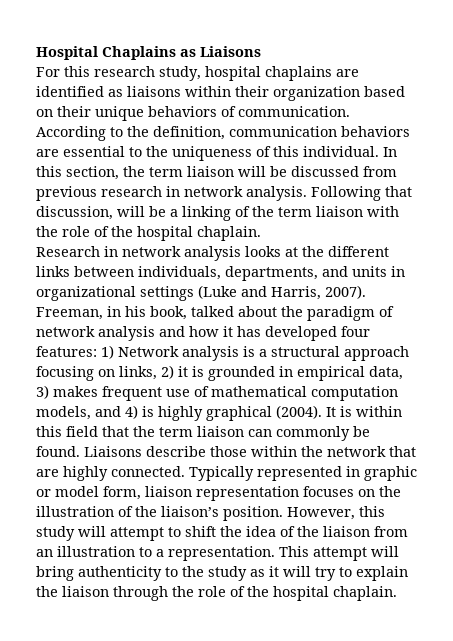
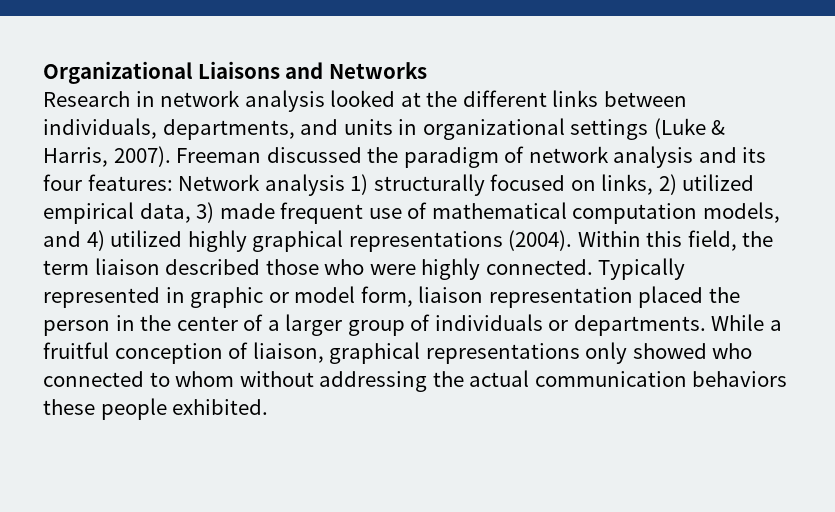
[36,46,261,60] [36,66,359,81] [36,86,405,101] [36,106,350,121] [36,126,410,141] [36,146,397,161] [36,166,397,180] [36,186,412,201] [36,206,399,221] [36,226,261,241] Hospital Chaplains as Liaisons // For this research study, hospital chaplains are identified as liaisons within their organization based on their unique behaviors of communication. According to the definition, communication behaviors are essential to the uniqueness of this individual. In this section, the term liaison will be discussed from previous research in network analysis. Following that discussion, will be a linking of the term liaison with the role of the hospital chaplain. -> [43,61,427,84] Organizational Liaisons and Networks
[245,246,281,257] looks -> [330,90,396,107] looked
[241,286,267,297] and -> [711,120,726,135] &
[36,306,277,320] Freeman, in his book, talked about -> [176,147,362,163] Freeman discussed
[189,326,337,341] how it has developed -> [742,147,767,163] its
[101,345,114,359] 1) -> (173, 182) none
[243,346,409,361] [36,365,293,381] is a structural approach focusing on links, 2) it is grounded in -> [350,174,755,196] 1) structurally focused on links, 2) utilized
[53,386,98,397] makes -> [219,203,275,219] made
[142,406,154,417] is -> [110,230,183,247] utilized
[276,405,402,419] [36,426,370,441] [36,446,416,457] [36,469,59,477] (2004). It is within this field that the term liaison can commonly be found. Liaisons describe those within the network that are -> [348,230,774,252] [43,258,416,275] representations (2004). Within this field, the term liaison described those who were
[303,486,401,497] [36,506,385,521] [36,526,408,541] [36,546,399,561] [36,566,408,581] [36,586,397,601] focuses on the illustration of the liaison’s position. However, this study will attempt to shift the idea of the liaison from an illustration to a representation. This attempt will bring authenticity to the study as it will try to explain the liaison through the role of the hospital chaplain. -> [638,286,740,308] [43,314,782,336] [43,342,753,364] [43,370,788,392] [43,398,269,420] placed the person in the center of a larger group of individuals or departments. While a fruitful conception of liaison, graphical representations only showed who connected to whom without addressing the actual communication behaviors these people exhibited.

